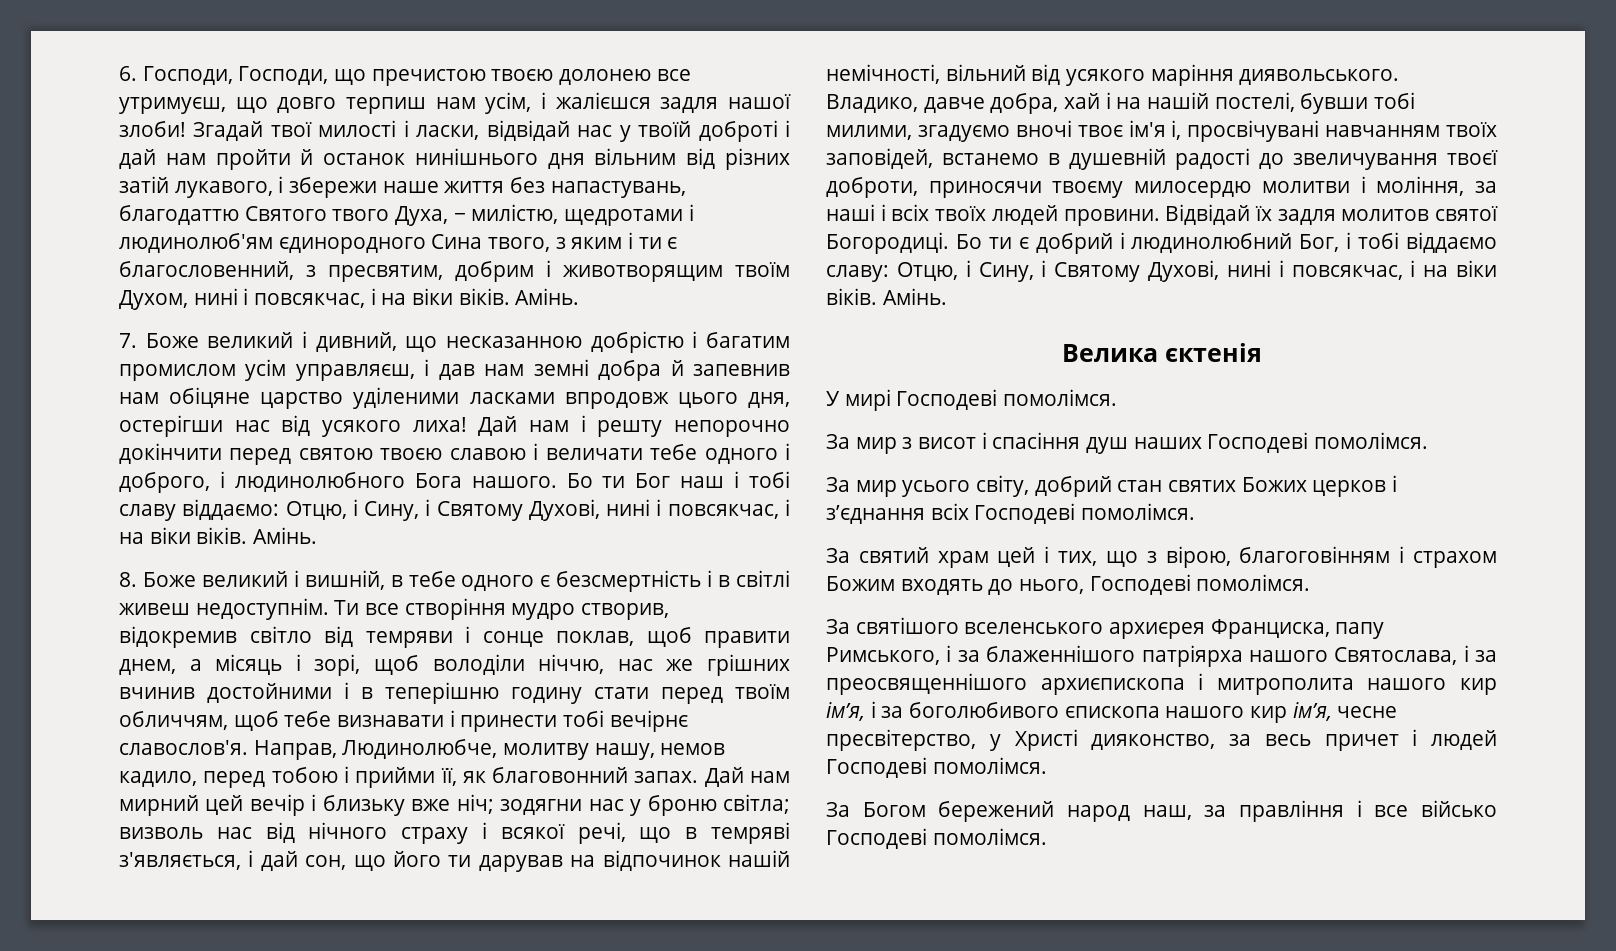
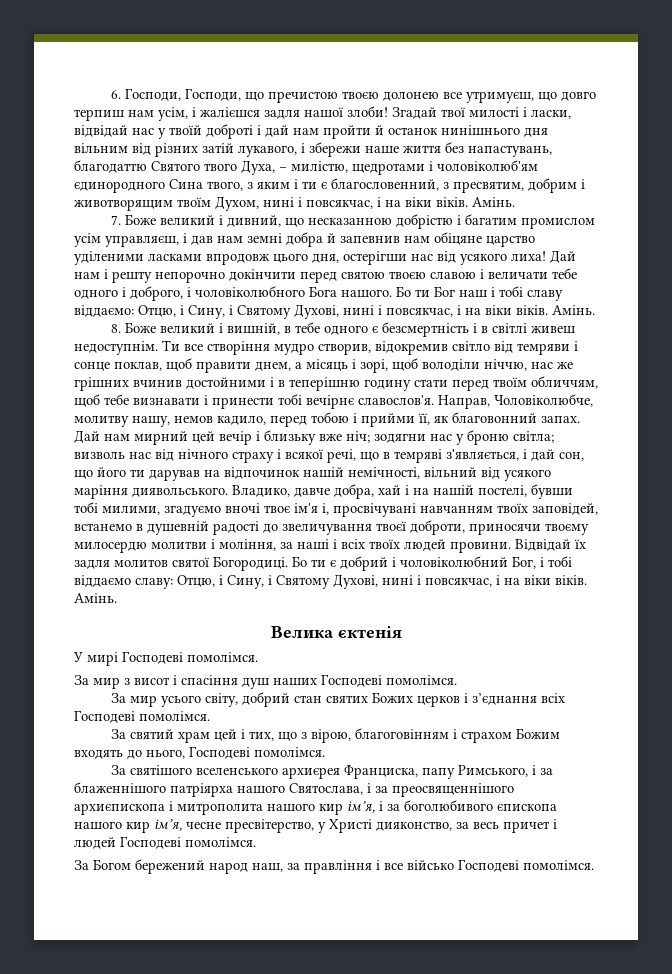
[119,233,273,253] людинолюб'ям -> [437,160,538,171] чоловіколюб'ям
[234,472,405,492] людинолюбного -> [195,286,305,297] чоловіколюбного
[342,739,498,759] Людинолюбче, -> [494,394,593,407] Чоловіколюбче,
[1131,233,1293,253] людинолюбний -> [400,556,508,567] чоловіколюбний

